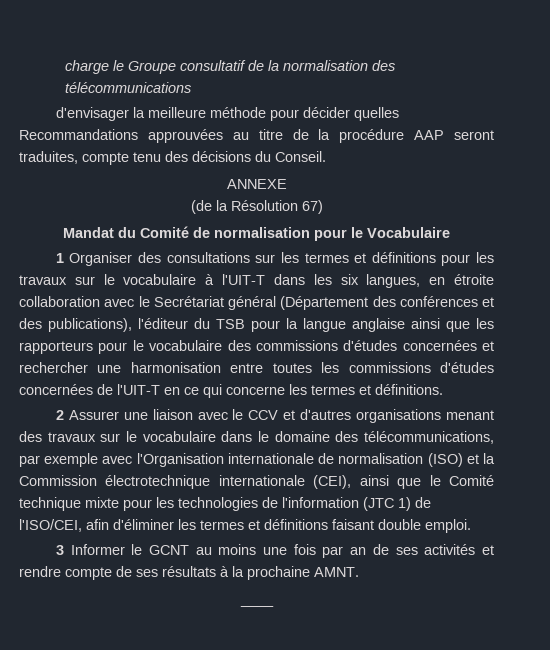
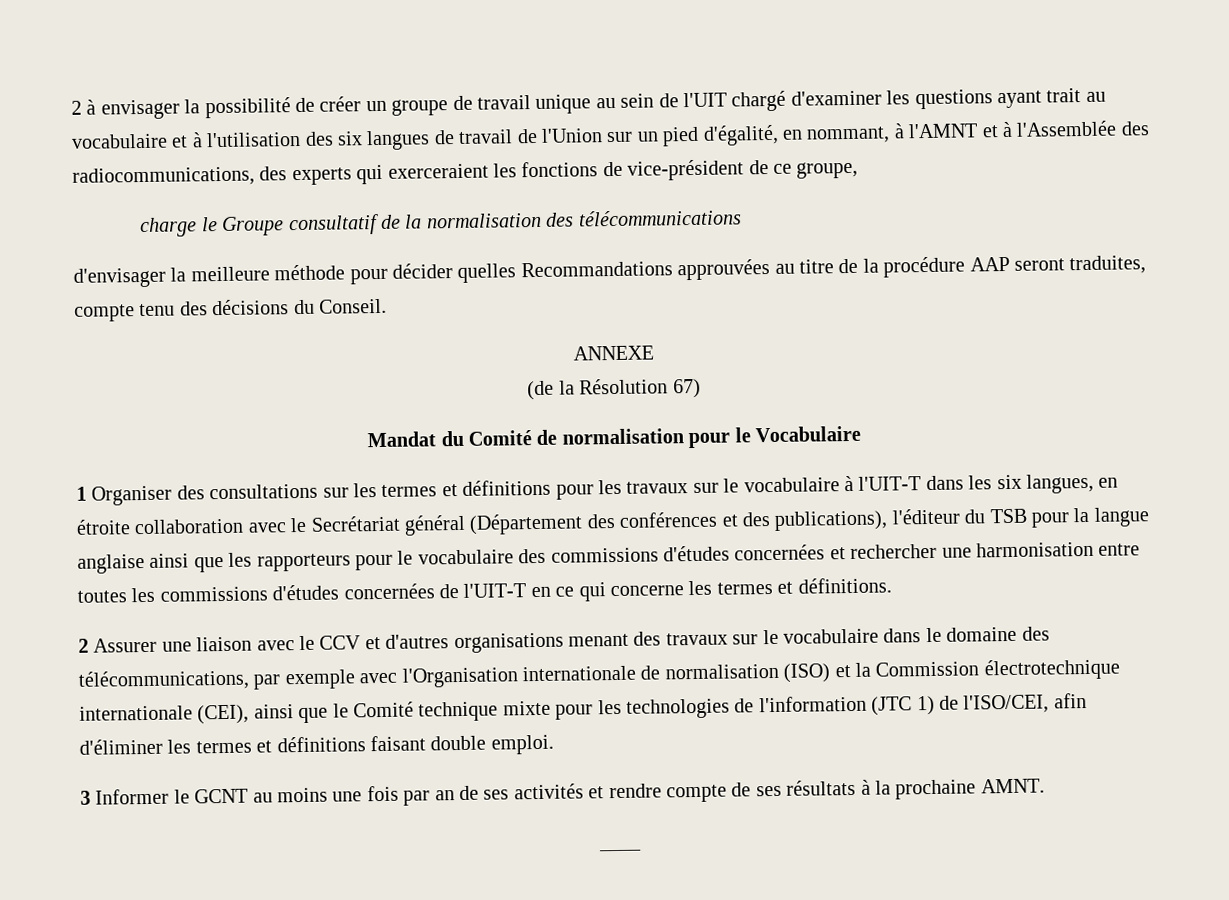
(64, 67) none -> [71,88,1106,120] [71,120,1150,151] [72,159,859,187] 2 à envisager la possibilité de créer un groupe de travail unique au sein de l'UIT chargé d'examiner les questions ayant trait au vocabulaire et à l'utilisation des six langues de travail de l'Union sur un pied d'égalité, en nommant, à l'AMNT et à l'Assemblée des radiocommunications, des experts qui exerceraient les fonctions de vice-président de ce groupe, //

